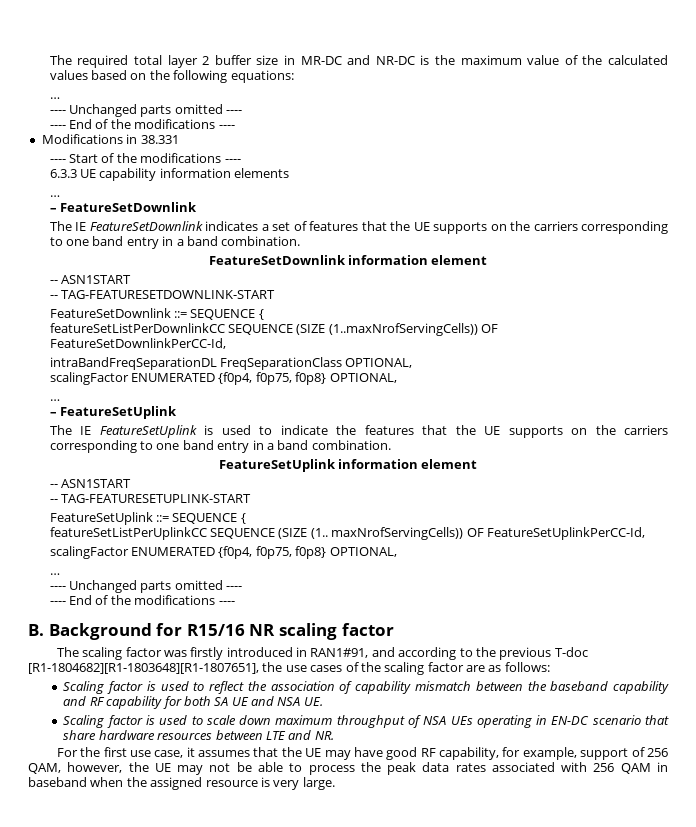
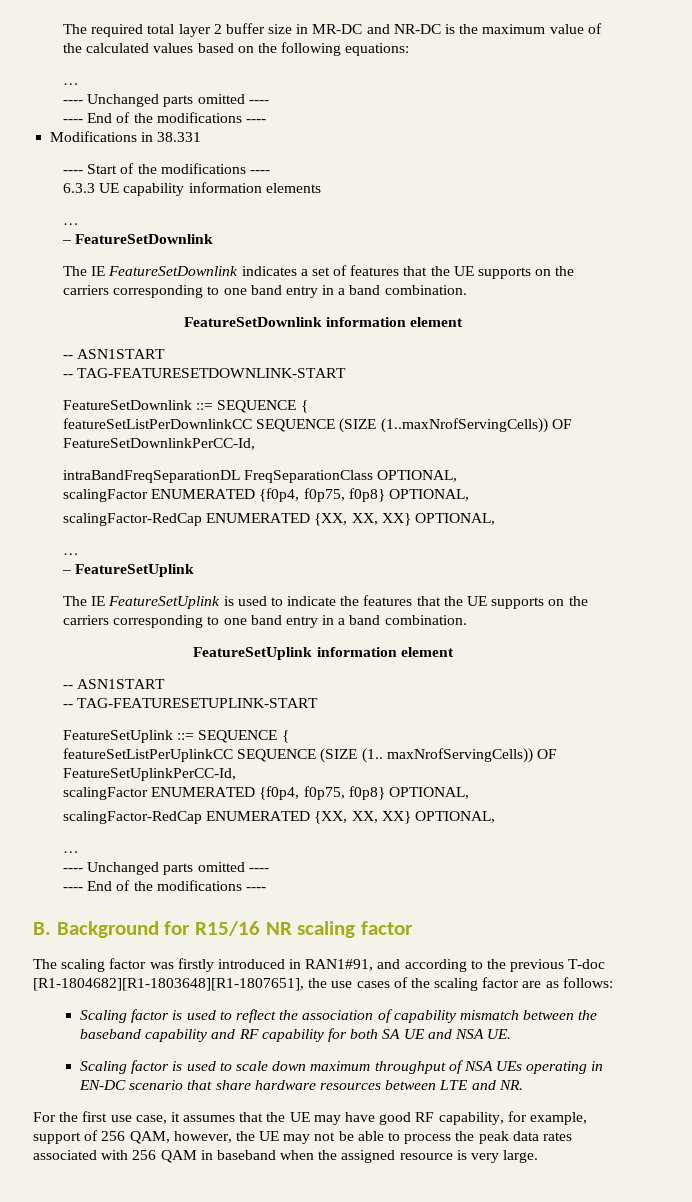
(397, 378) none -> [62,513,495,526] // scalingFactor-RedCap ENUMERATED {XX, XX, XX} OPTIONAL,
(397, 552) none -> [62,811,495,824] // scalingFactor-RedCap ENUMERATED {XX, XX, XX} OPTIONAL,

